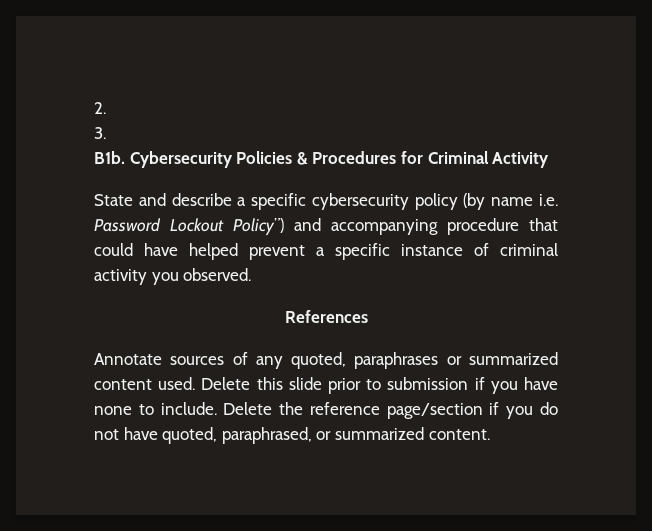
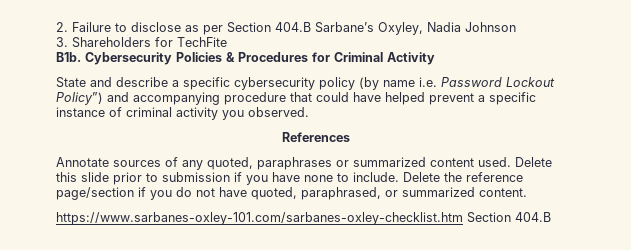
[94,127,106,139] // 3. -> [72,22,516,35] [56,37,227,48] Failure to disclose as per Section 404.B Sarbane’s Oxyley, Nadia Johnson // 3. Shareholders for TechFite
(490, 434) none -> [56,212,551,225] // https://www.sarbanes-oxley-101.com/sarbanes-oxley-checklist.htm Section 404.B

